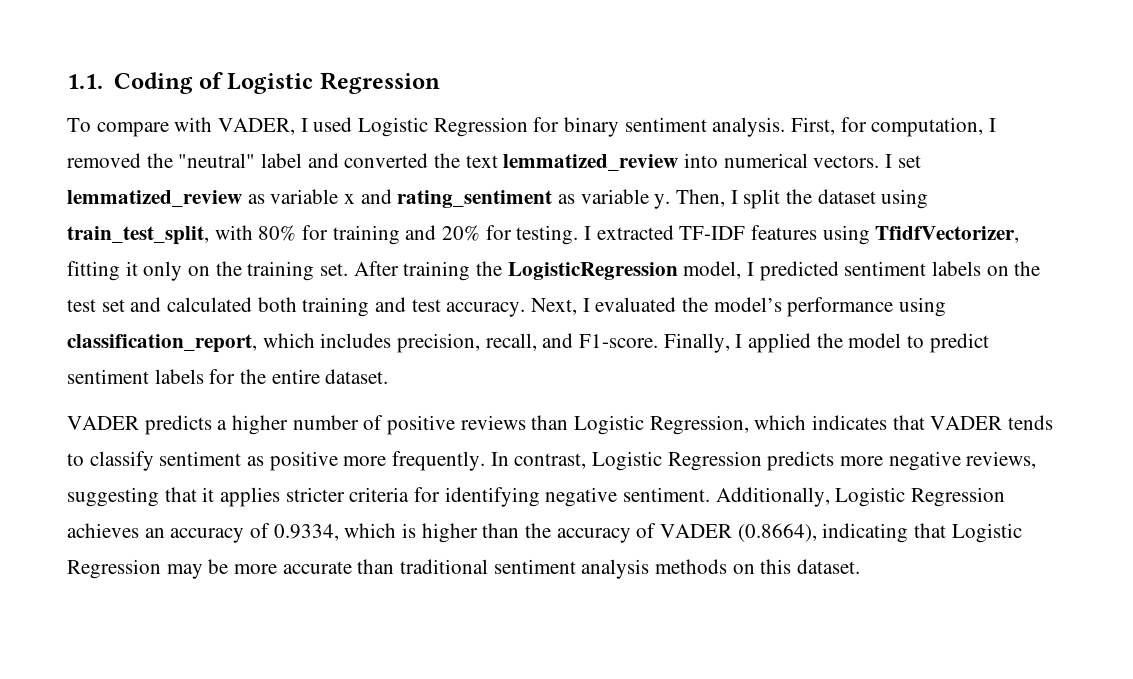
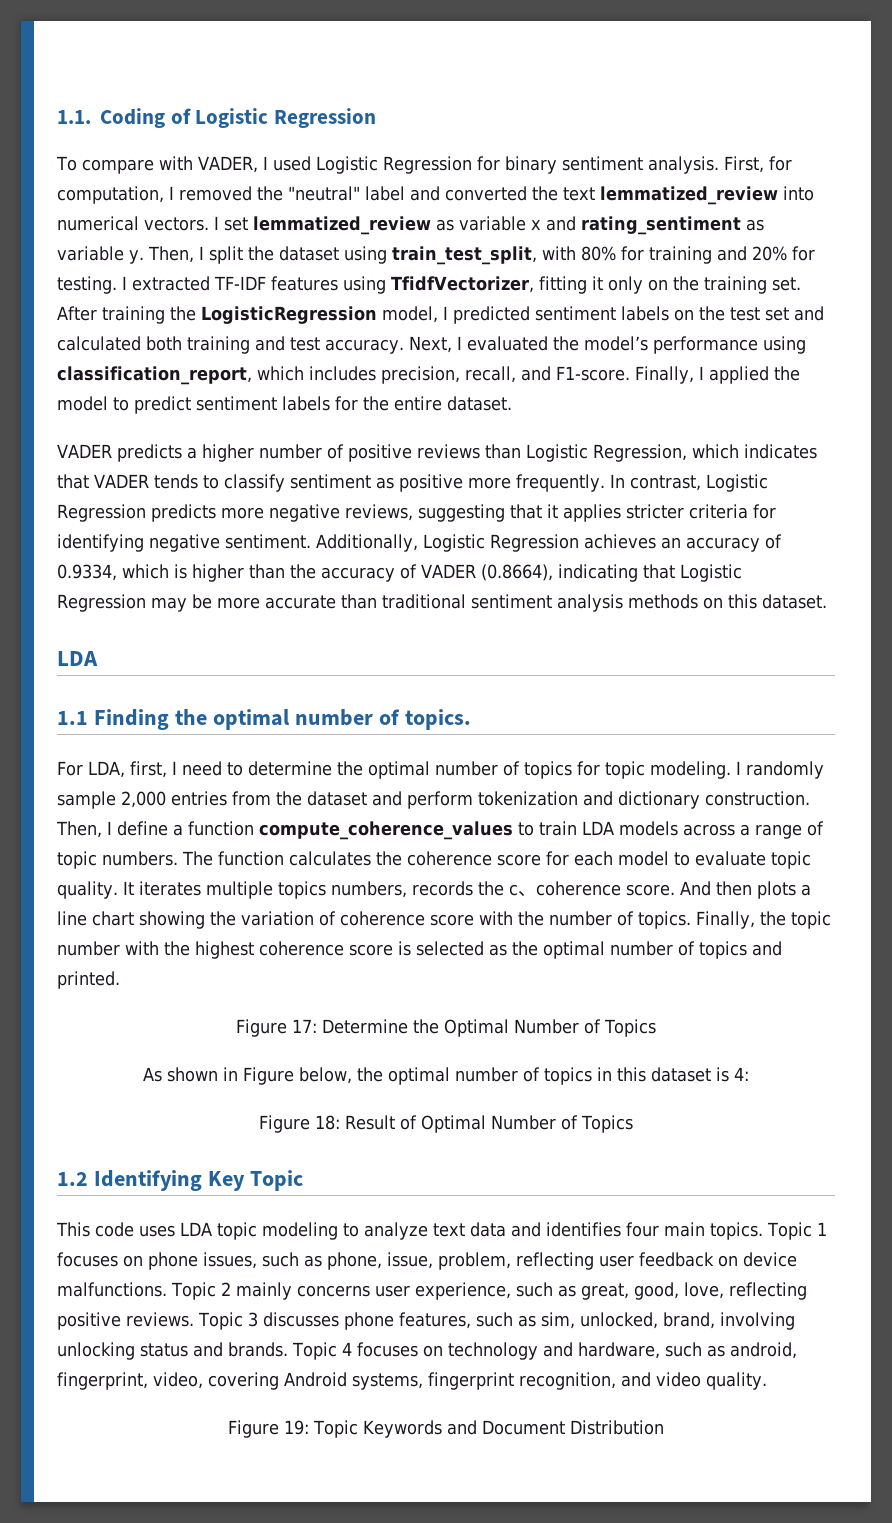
(861, 566) none -> [57,651,98,666] [57,709,471,730] [57,761,824,779] [57,791,810,809] [56,821,824,840] [57,851,811,869] [57,881,811,899] [57,911,831,929] [57,941,782,959] [57,971,120,989] [235,1019,657,1037] [143,1067,749,1085] [258,1115,634,1133] [57,1170,303,1191] [56,1222,827,1240] [57,1252,797,1270] [57,1282,807,1300] [57,1312,795,1330] [57,1342,797,1360] [57,1372,767,1390] [228,1420,664,1438] // LDA // 1.1 Finding the optimal number of topics. // For LDA, first, I need to determine the optimal number of topics for topic modeling. I randomly sample 2,000 entries from the dataset and perform tokenization and dictionary construction. Then, I define a function compute_coherence_values to train LDA models across a range of topic numbers. The function calculates the coherence score for each model to evaluate topic quality. It iterates multiple topics numbers, records the c、coherence score. And then plots a line chart showing the variation of coherence score with the number of topics. Finally, the topic number with the highest coherence score is selected as the optimal number of topics and printed. // Figure 17: Determine the Optimal Number of Topics // As shown in Figure below, the optimal number of topics in this dataset is 4: // Figure 18: Result of Optimal Number of Topics // 1.2 Identifying Key Topic // This code uses LDA topic modeling to analyze text data and identifies four main topics. Topic 1 focuses on phone issues, such as phone, issue, problem, reflecting user feedback on device malfunctions. Topic 2 mainly concerns user experience, such as great, good, love, reflecting positive reviews. Topic 3 discusses phone features, such as sim, unlocked, brand, involving unlocking status and brands. Topic 4 focuses on technology and hardware, such as android, fingerprint, video, covering Android systems, fingerprint recognition, and video quality. // Figure 19: Topic Keywords and Document Distribution

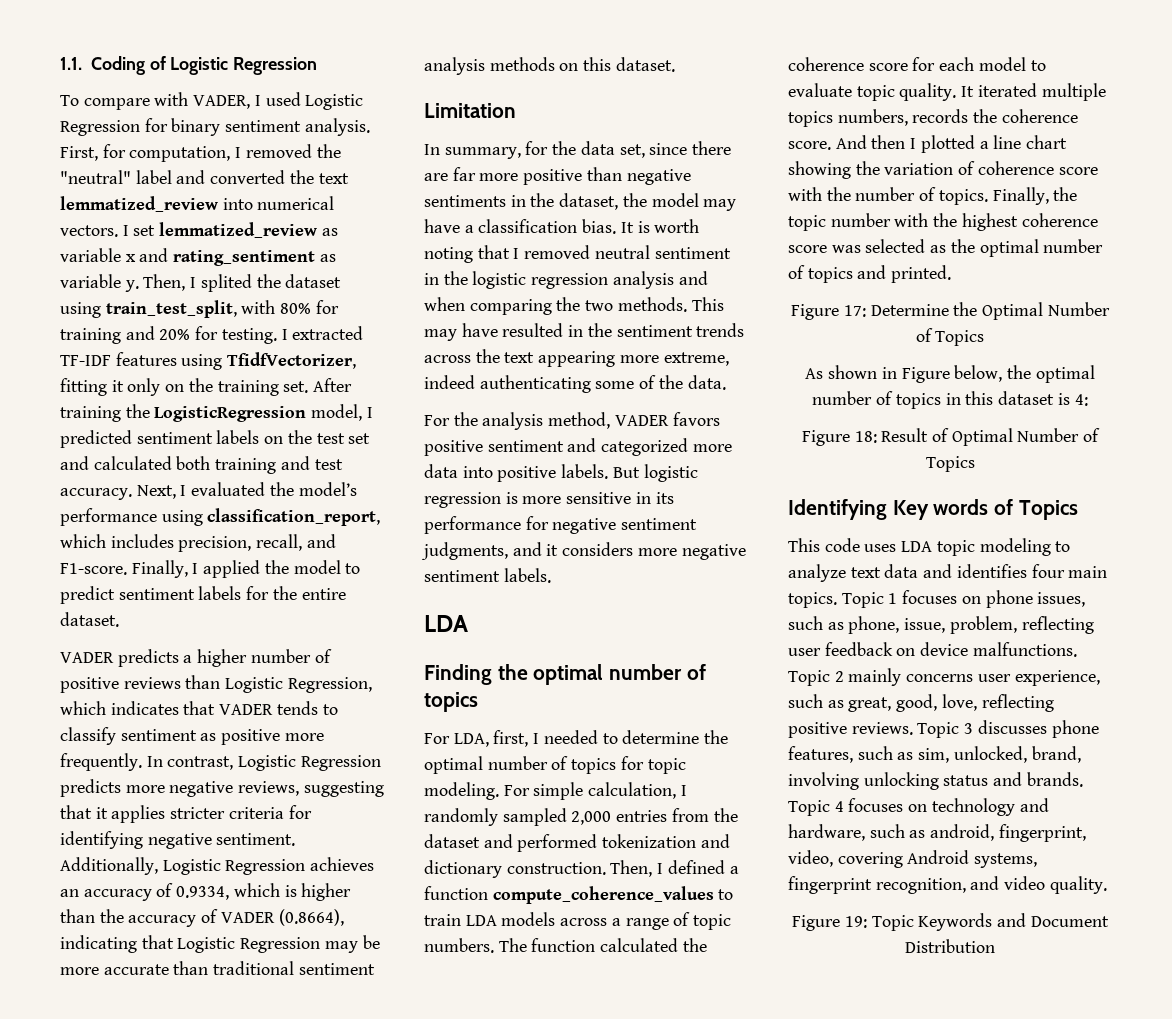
[208,246,243,264] split -> [200,274,252,292] splited
(827, 601) none -> [424,103,516,118] [424,141,732,159] [424,167,691,185] [424,193,737,211] [424,219,700,234] [424,245,731,263] [424,271,708,289] [424,297,724,315] [424,323,745,341] [424,349,729,367] [424,375,726,393] [424,412,720,430] [424,438,732,456] [424,464,698,482] [424,492,674,508] [424,516,698,534] [421,542,746,560] [424,568,551,583] // Limitation // In summary, for the data set, since there are far more positive than negative sentiments in the dataset, the model may have a classification bias. It is worth noting that I removed neutral sentiment in the logistic regression analysis and when comparing the two methods. This may have resulted in the sentiment trends across the text appearing more extreme, indeed authenticating some of the data. // For the analysis method, VADER favors positive sentiment and categorized more data into positive labels. But logistic regression is more sensitive in its performance for negative sentiment judgments, and it considers more negative sentiment labels.
[57,711,88,725] 1.1 -> (468, 623) none
[404,709,471,730] topics. -> [424,692,478,712] topics
[182,761,222,776] need -> [543,730,598,744] needed
(731, 770) none -> [503,782,677,800] For simple calculation,
[57,791,116,809] sample -> [502,808,567,826] sampled
[407,791,473,809] perform -> [517,834,598,852] performed
[117,821,168,836] define -> [667,860,725,874] defined
[289,851,371,866] calculates -> [600,938,679,952] calculated
[138,881,201,896] iterates -> [977,83,1037,97] iterated
[508,884,536,897] c、 -> (998, 116) none
[756,881,796,899] plots -> [910,135,975,153] I plotted
[398,941,411,956] is -> [831,245,861,253] was
[57,1172,88,1186] 1.2 -> (975, 464) none
[249,1170,303,1191] Topic -> [933,499,1078,520] words of Topics

